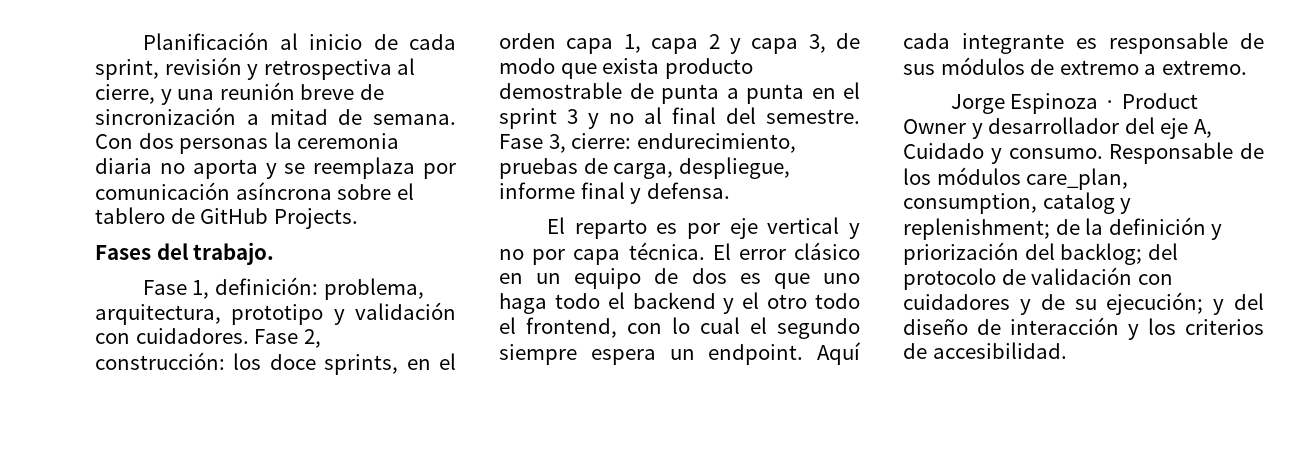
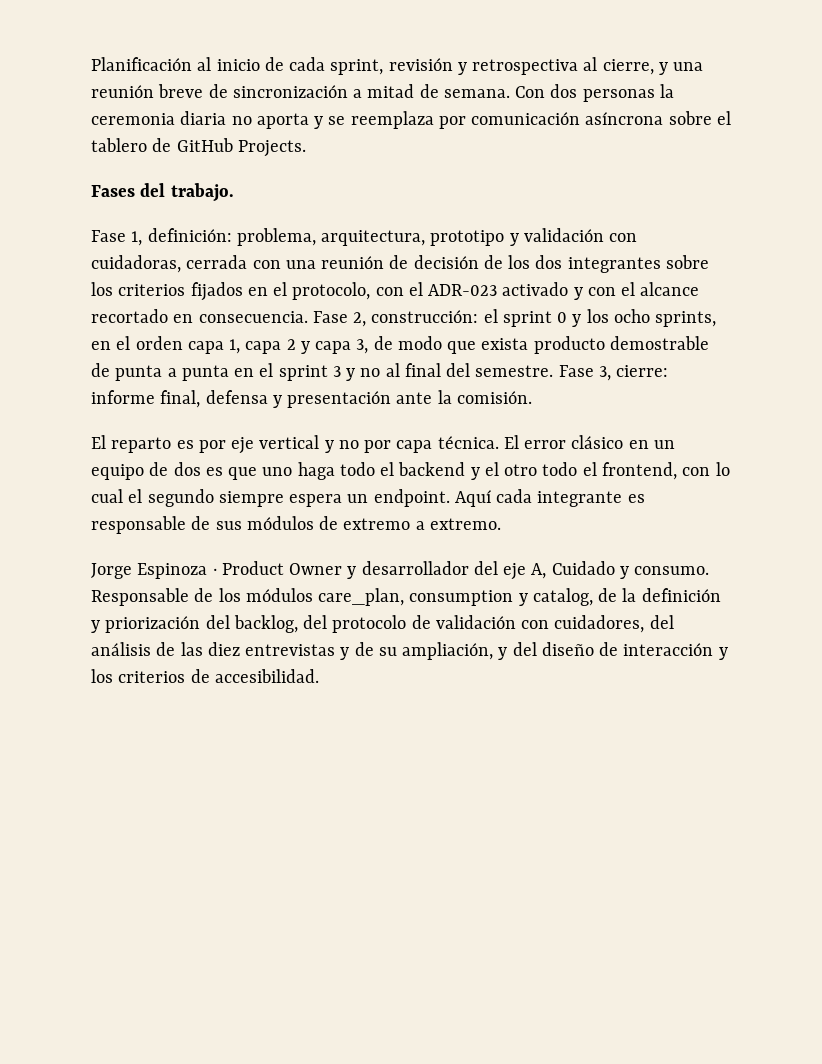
[135,328,321,348] [95,352,316,370] cuidadores. Fase 2, construcción: los doce -> [91,255,709,273] [91,282,700,301] [91,309,650,327] cuidadoras, cerrada con una reunión de decisión de los dos integrantes sobre los criterios fijados en el protocolo, con el ADR-023 activado y con el alcance recortado en consecuencia. Fase 2, construcción: el sprint 0 y los ocho
[636,133,796,153] [499,157,790,179] [499,182,730,204] endurecimiento, pruebas de carga, despliegue, informe final y defensa. -> [91,390,532,408] informe final, defensa y presentación ante la comisión.
[903,192,1132,214] [903,218,1050,240] consumption, catalog y replenishment; -> [409,588,593,606] consumption y catalog,
[1060,243,1143,265] backlog; -> [233,615,298,633] backlog,
[903,294,1010,310] cuidadores -> [554,615,674,633] [91,642,336,656] cuidadores, del análisis de las diez entrevistas
[1106,292,1204,315] ejecución; -> [402,642,494,660] ampliación,

